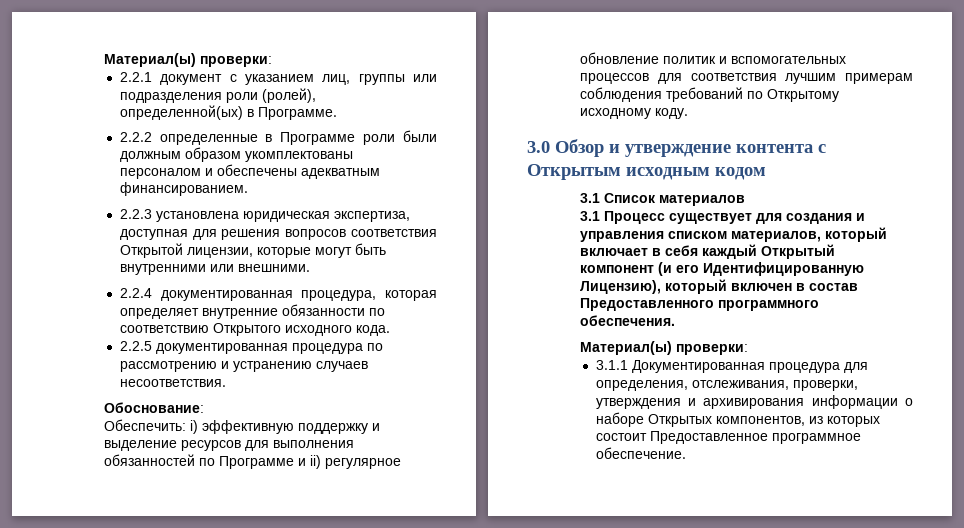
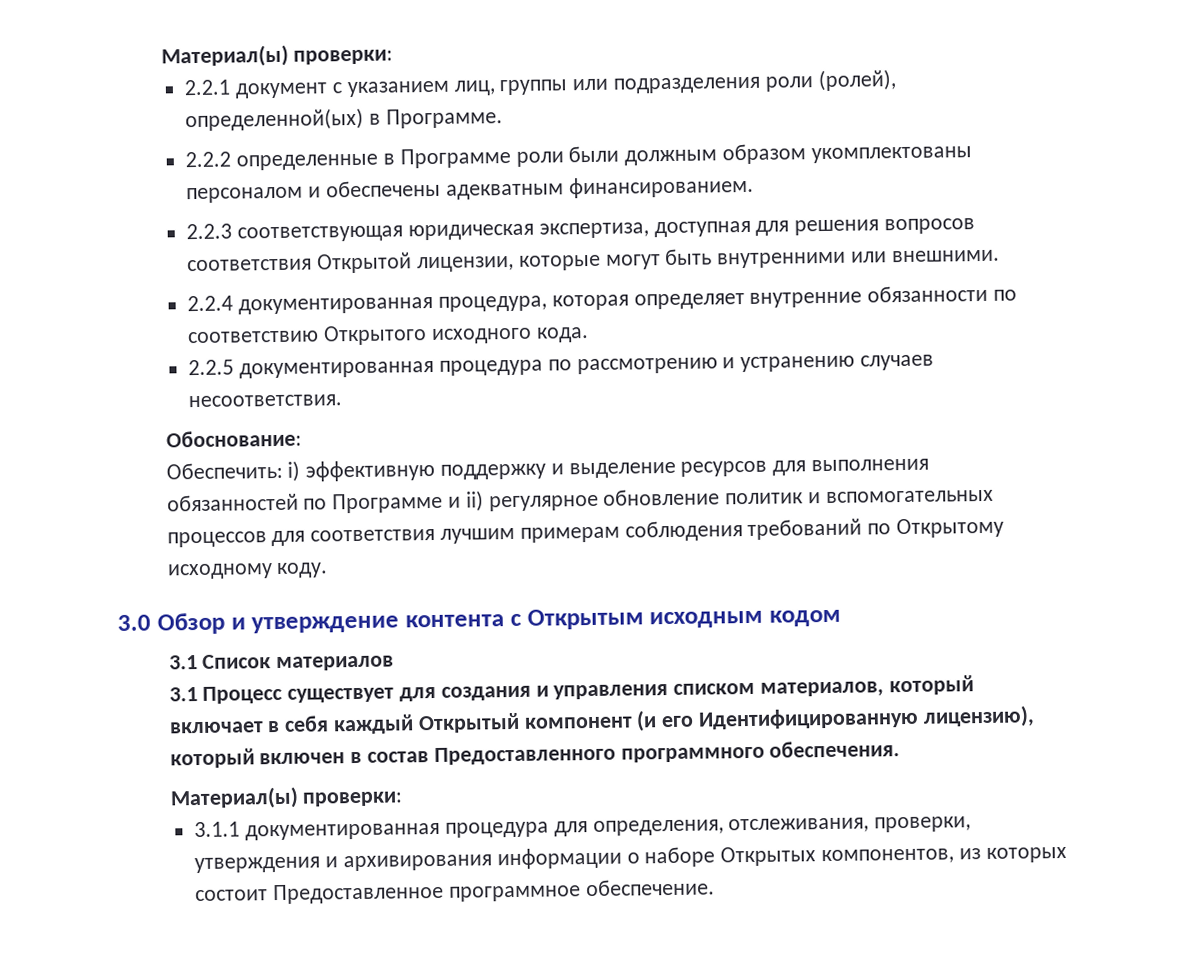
[155,211,239,222] установлена -> [237,225,404,243] соответствующая
[580,280,662,294] Лицензию), -> [922,705,1035,728] лицензию),
[631,360,765,373] Документированная -> [245,822,441,841] документированная

